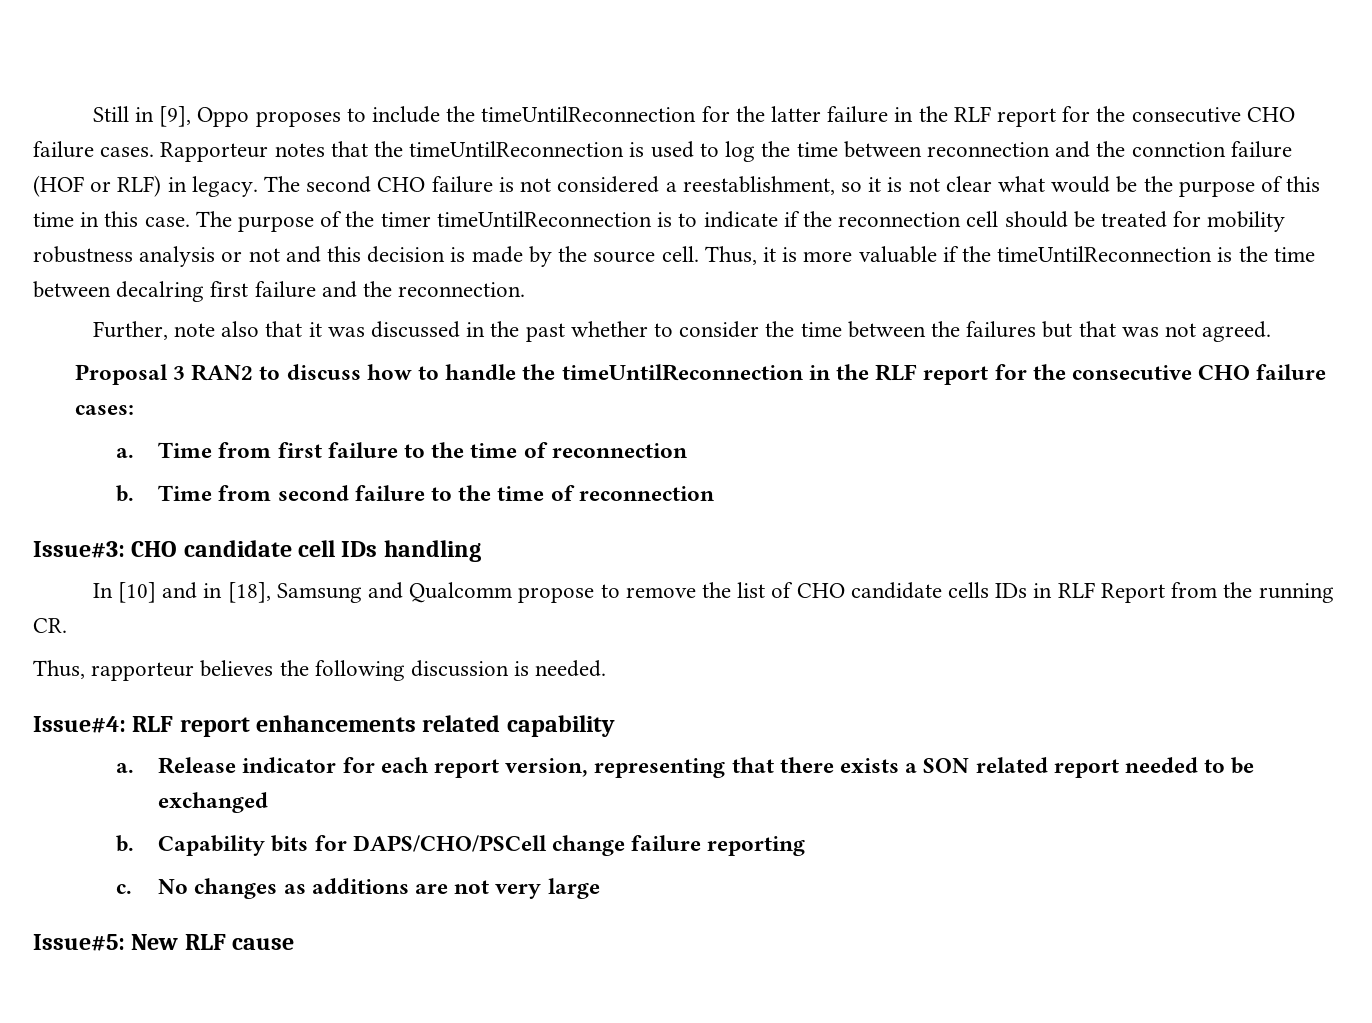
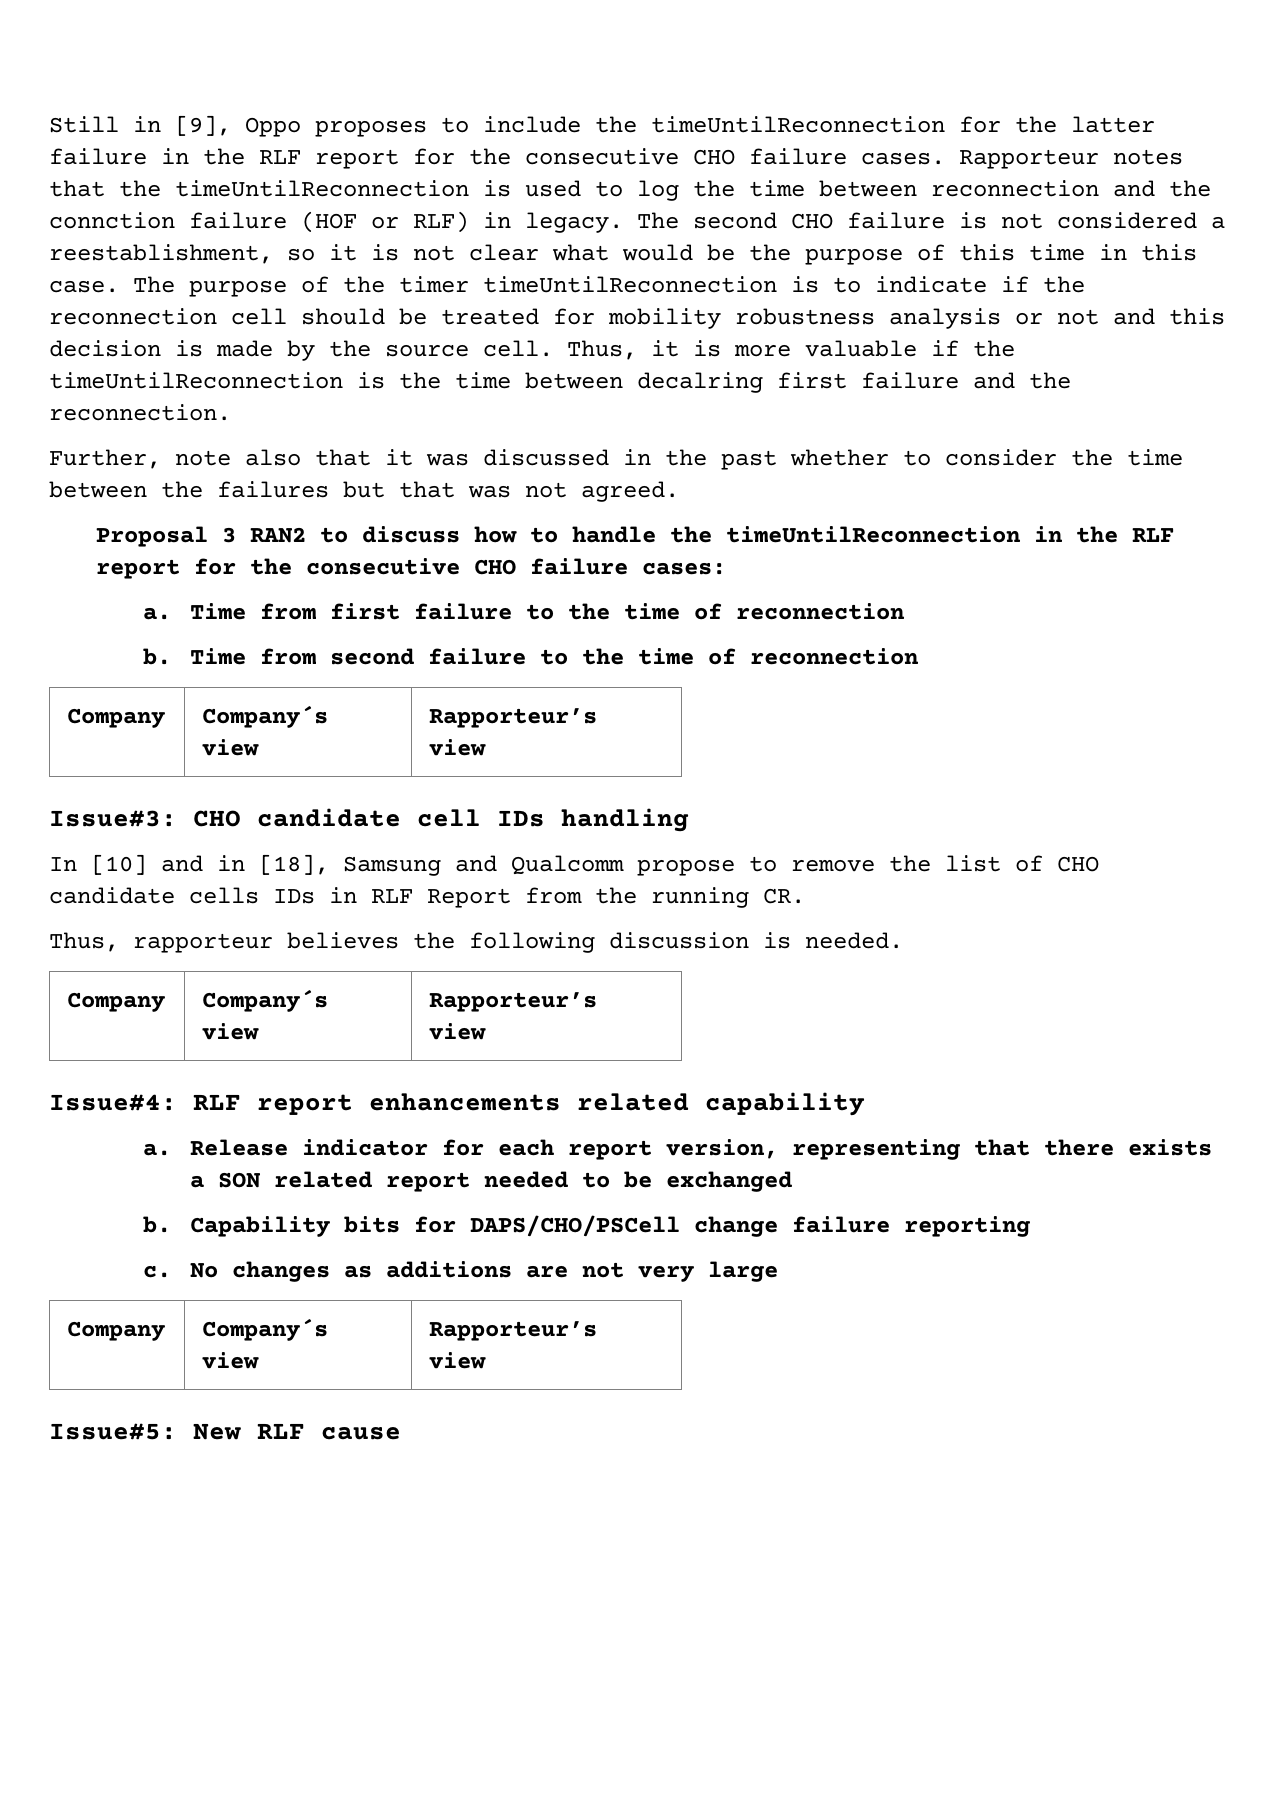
(714, 493) none -> [67,708,166,728] [202,705,329,728] [202,739,260,756] [429,708,598,728] [429,739,487,756] // Company | Company´s view | Rapporteur’s view
(607, 668) none -> [67,992,166,1012] [202,989,329,1012] [202,1023,260,1040] [429,992,598,1012] [429,1023,487,1040] // Company | Company´s view | Rapporteur’s view
(600, 888) none -> [67,1321,166,1341] [202,1318,329,1341] [202,1352,260,1369] [429,1321,598,1341] [429,1352,487,1369] // Company | Company´s view | Rapporteur’s view

